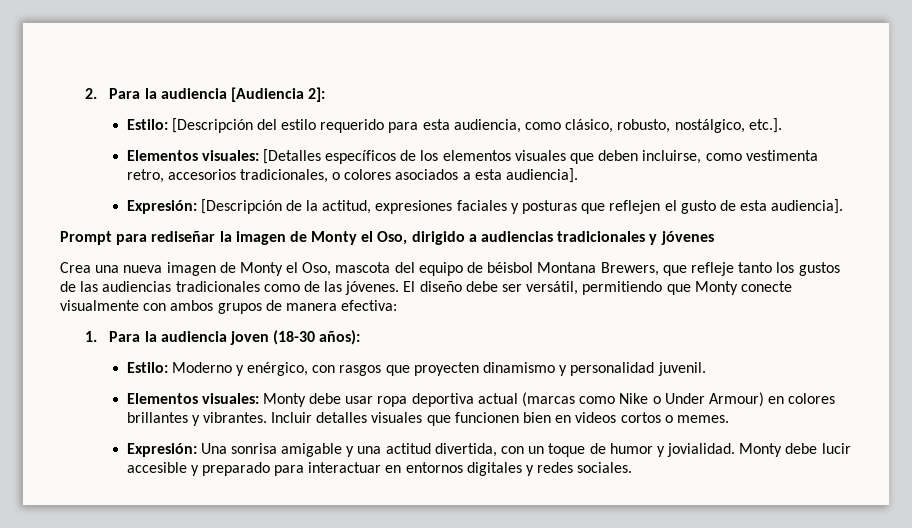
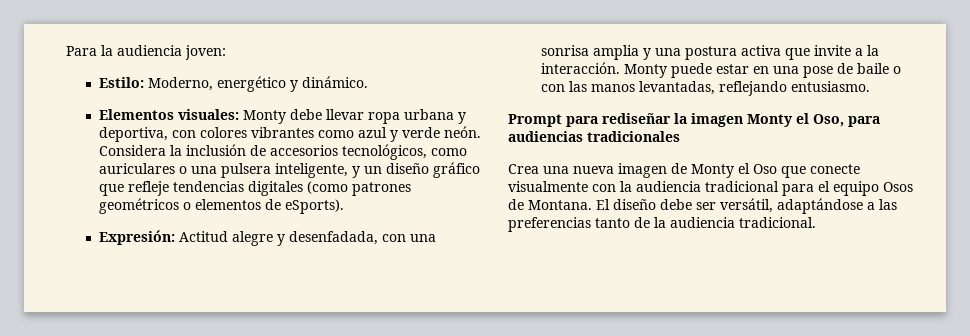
[84,87,326,102] [126,118,782,133] [126,149,818,164] [126,168,578,183] [126,199,844,214] 2. Para la audiencia [Audiencia 2]: // Estilo: [Descripción del estilo requerido para esta audiencia, como clásico, robusto, nostálgico, etc.]. // Elementos visuales: [Detalles específicos de los elementos visuales que deben incluirse, como vestimenta retro, accesorios tradicionales, o colores asociados a esta audiencia]. // Expresión: [Descripción de la actitud, expresiones faciales y posturas que reflejen el gusto de esta audiencia]. -> [66,45,226,60] [98,76,368,92] [98,109,466,124] [98,126,481,142] [98,144,467,160] [98,162,480,178] [98,181,411,196] [98,198,344,214] [98,230,436,246] [540,45,879,60] [540,62,901,78] [540,81,870,96] Para la audiencia joven: // Estilo: Moderno, energético y dinámico. // Elementos visuales: Monty debe llevar ropa urbana y deportiva, con colores vibrantes como azul y verde neón. Considera la inclusión de accesorios tecnológicos, como auriculares o una pulsera inteligente, y un diseño gráfico que refleje tendencias digitales (como patrones geométricos o elementos de eSports). // Expresión: Actitud alegre y desenfadada, con una sonrisa amplia y una postura activa que invite a la interacción. Monty puede estar en una pose de baile o con las manos levantadas, reflejando entusiasmo.
[289,231,714,245] de Monty el Oso, dirigido a audiencias tradicionales y jóvenes -> [747,113,880,127] [508,131,680,142] Monty el Oso, para audiencias tradicionales
[302,262,840,276] [60,281,400,295] Oso, mascota del equipo de béisbol Montana Brewers, que refleje tanto los gustos de las audiencias tradicionales como de las jóvenes. -> [753,164,860,178] [508,181,913,196] [508,199,592,210] Oso que conecte visualmente con la audiencia tradicional para el equipo Osos de Montana.
[582,281,792,295] [60,300,398,314] [84,330,361,345] [126,362,706,376] [126,392,836,407] [126,412,729,426] [126,443,851,457] [126,462,633,476] permitiendo que Monty conecte visualmente con ambos grupos de manera efectiva: // 1. Para la audiencia joven (18-30 años): // Estilo: Moderno y enérgico, con rasgos que proyecten dinamismo y personalidad juvenil. // Elementos visuales: Monty debe usar ropa deportiva actual (marcas como Nike o Under Armour) en colores brillantes y vibrantes. Incluir detalles visuales que funcionen bien en videos cortos o memes. // Expresión: Una sonrisa amigable y una actitud divertida, con un toque de humor y jovialidad. Monty debe lucir accesible y preparado para interactuar en entornos digitales y redes sociales. -> [777,198,897,214] [508,217,816,232] adaptándose a las preferencias tanto de la audiencia tradicional.

